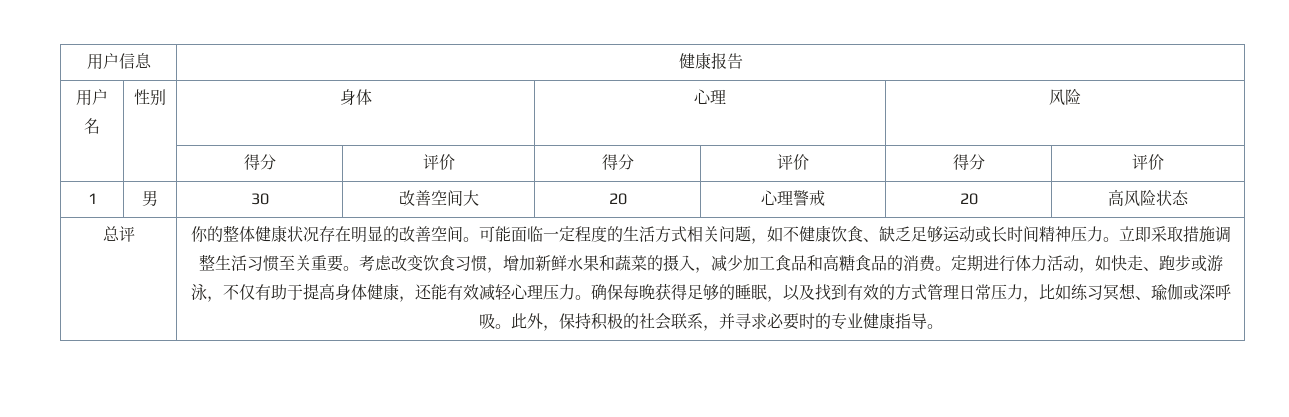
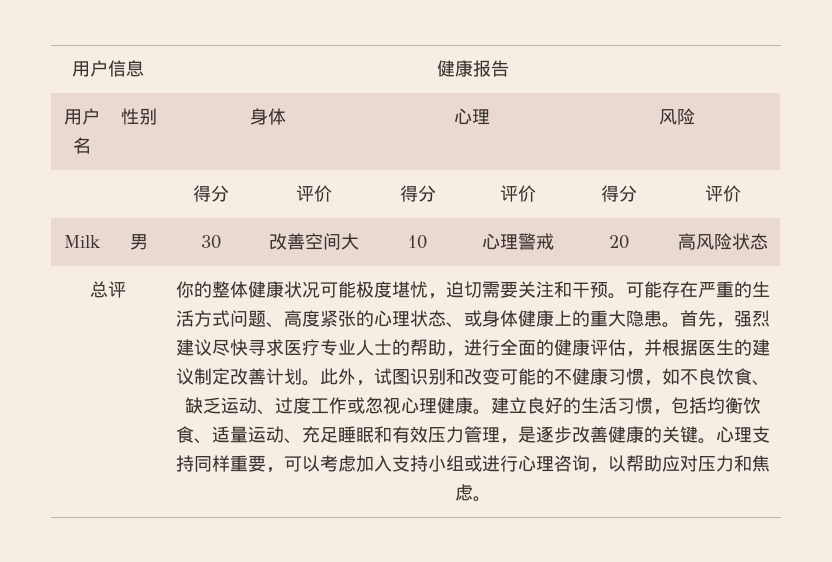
[87,193,97,204] 1 -> [64,235,101,248] Milk
[608,193,627,205] 20 -> [408,235,427,249] 10
[318,225,1231,244] [198,254,1223,273] [190,283,1231,302] [478,312,927,331] 存在明显的改善空间。可能面临一定程度的生活方式相关问题，如不健康饮食、缺乏足够运动或长时间精神压力。立即采取措施调整生活习惯至关重要。考虑改变饮食习惯，增加新鲜水果和蔬菜的摄入，减少加工食品和高糖食品的消费。定期进行体力活动，如快走、跑步或游泳，不仅有助于提高身体健康，还能有效减轻心理压力。确保每晚获得足够的睡眠，以及找到有效的方式管理日常压力，比如练习冥想、瑜伽或深呼吸。此外，保持积极的社会联系，并寻求必要时的专业健康指导 -> [319,281,770,299] [175,310,770,328] [175,339,770,357] [175,368,770,386] [184,397,761,415] [175,426,770,444] [175,455,770,473] [454,484,473,501] 可能极度堪忧，迫切需要关注和干预。可能存在严重的生活方式问题、高度紧张的心理状态、或身体健康上的重大隐患。首先，强烈建议尽快寻求医疗专业人士的帮助，进行全面的健康评估，并根据医生的建议制定改善计划。此外，试图识别和改变可能的不健康习惯，如不良饮食、缺乏运动、过度工作或忽视心理健康。建立良好的生活习惯，包括均衡饮食、适量运动、充足睡眠和有效压力管理，是逐步改善健康的关键。心理支持同样重要，可以考虑加入支持小组或进行心理咨询，以帮助应对压力和焦虑

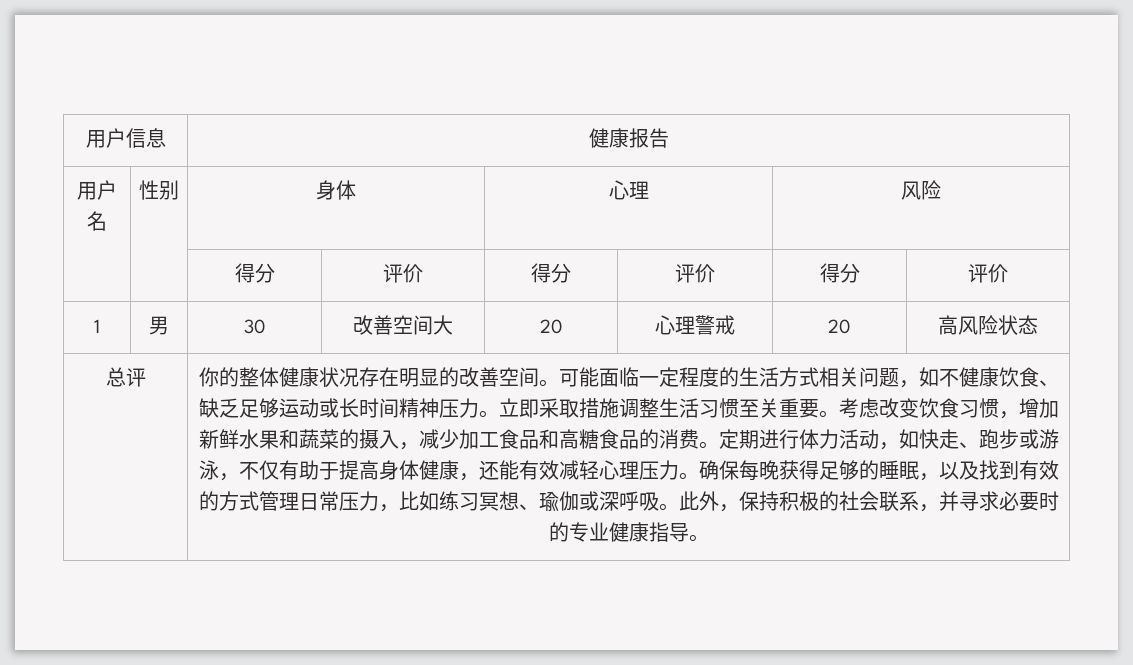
[64,235,101,248] Milk -> [94,319,100,333] 1
[408,235,427,249] 10 -> [539,319,563,334] 20
[319,281,770,299] [175,310,770,328] [175,339,770,357] [175,368,770,386] [184,397,761,415] [175,426,770,444] [175,455,770,473] [454,484,473,501] 可能极度堪忧，迫切需要关注和干预。可能存在严重的生活方式问题、高度紧张的心理状态、或身体健康上的重大隐患。首先，强烈建议尽快寻求医疗专业人士的帮助，进行全面的健康评估，并根据医生的建议制定改善计划。此外，试图识别和改变可能的不健康习惯，如不良饮食、缺乏运动、过度工作或忽视心理健康。建立良好的生活习惯，包括均衡饮食、适量运动、充足睡眠和有效压力管理，是逐步改善健康的关键。心理支持同样重要，可以考虑加入支持小组或进行心理咨询，以帮助应对压力和焦虑 -> [358,367,1059,388] [198,398,1059,419] [198,429,1059,450] [198,460,1059,481] [198,491,1059,512] [548,522,689,542] 存在明显的改善空间。可能面临一定程度的生活方式相关问题，如不健康饮食、缺乏足够运动或长时间精神压力。立即采取措施调整生活习惯至关重要。考虑改变饮食习惯，增加新鲜水果和蔬菜的摄入，减少加工食品和高糖食品的消费。定期进行体力活动，如快走、跑步或游泳，不仅有助于提高身体健康，还能有效减轻心理压力。确保每晚获得足够的睡眠，以及找到有效的方式管理日常压力，比如练习冥想、瑜伽或深呼吸。此外，保持积极的社会联系，并寻求必要时的专业健康指导

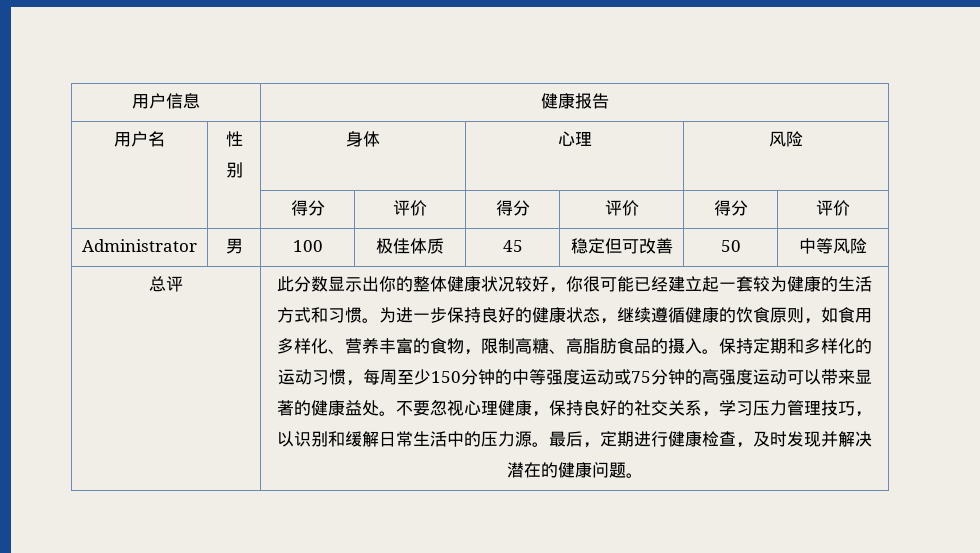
[94,319,100,333] 1 -> [82,239,197,252] Administrator
[243,319,266,334] [353,315,453,335] [539,319,563,334] [655,315,735,335] [828,319,851,334] [938,315,1038,335] 30 | 改善空间大 | 20 | 心理警戒 | 20 | 高风险状态 -> [292,240,323,252] [376,238,444,254] [502,240,523,252] [570,238,673,254] [720,240,741,252] [799,238,867,254] 100 | 极佳体质 | 45 | 稳定但可改善 | 50 | 中等风险
(146, 377) none -> [277,276,379,292] 此分数显示出
[358,367,1059,388] [198,398,1059,419] [198,429,1059,450] [198,460,1059,481] [198,491,1059,512] [548,522,689,542] 存在明显的改善空间。可能面临一定程度的生活方式相关问题，如不健康饮食、缺乏足够运动或长时间精神压力。立即采取措施调整生活习惯至关重要。考虑改变饮食习惯，增加新鲜水果和蔬菜的摄入，减少加工食品和高糖食品的消费。定期进行体力活动，如快走、跑步或游泳，不仅有助于提高身体健康，还能有效减轻心理压力。确保每晚获得足够的睡眠，以及找到有效的方式管理日常压力，比如练习冥想、瑜伽或深呼吸。此外，保持积极的社会联系，并寻求必要时的专业健康指导 -> [515,276,872,293] [277,307,872,324] [277,338,872,355] [277,369,872,386] [277,399,872,417] [277,431,872,448] [506,462,626,478] 较好，你很可能已经建立起一套较为健康的生活方式和习惯。为进一步保持良好的健康状态，继续遵循健康的饮食原则，如食用多样化、营养丰富的食物，限制高糖、高脂肪食品的摄入。保持定期和多样化的运动习惯，每周至少150分钟的中等强度运动或75分钟的高强度运动可以带来显著的健康益处。不要忽视心理健康，保持良好的社交关系，学习压力管理技巧，以识别和缓解日常生活中的压力源。最后，定期进行健康检查，及时发现并解决潜在的健康问题

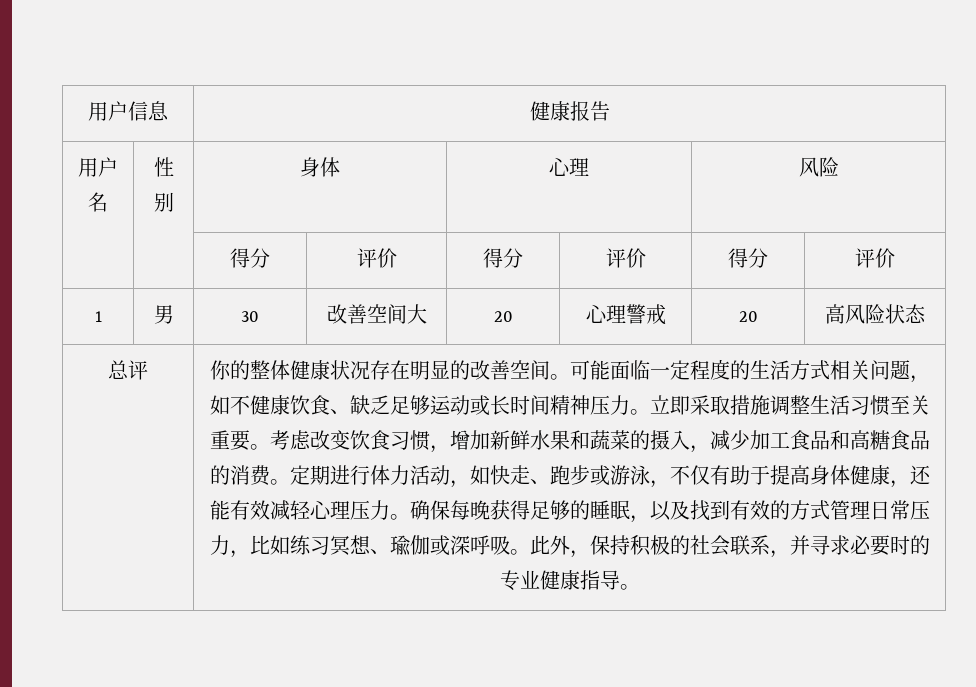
[82,239,197,252] Administrator -> [94,311,102,322] 1
[292,240,323,252] [376,238,444,254] [502,240,523,252] [570,238,673,254] [720,240,741,252] [799,238,867,254] 100 | 极佳体质 | 45 | 稳定但可改善 | 50 | 中等风险 -> [241,311,259,322] [326,304,427,324] [493,311,513,322] [585,304,666,325] [738,311,758,322] [825,304,926,324] 30 | 改善空间大 | 20 | 心理警戒 | 20 | 高风险状态
[277,276,379,292] 此分数显示出 -> (148, 370) none
[515,276,872,293] [277,307,872,324] [277,338,872,355] [277,369,872,386] [277,399,872,417] [277,431,872,448] [506,462,626,478] 较好，你很可能已经建立起一套较为健康的生活方式和习惯。为进一步保持良好的健康状态，继续遵循健康的饮食原则，如食用多样化、营养丰富的食物，限制高糖、高脂肪食品的摄入。保持定期和多样化的运动习惯，每周至少150分钟的中等强度运动或75分钟的高强度运动可以带来显著的健康益处。不要忽视心理健康，保持良好的社交关系，学习压力管理技巧，以识别和缓解日常生活中的压力源。最后，定期进行健康检查，及时发现并解决潜在的健康问题 -> [369,359,930,383] [209,395,930,416] [209,430,930,453] [209,465,931,488] [209,500,930,523] [209,535,930,558] [499,570,620,591] 存在明显的改善空间。可能面临一定程度的生活方式相关问题，如不健康饮食、缺乏足够运动或长时间精神压力。立即采取措施调整生活习惯至关重要。考虑改变饮食习惯，增加新鲜水果和蔬菜的摄入，减少加工食品和高糖食品的消费。定期进行体力活动，如快走、跑步或游泳，不仅有助于提高身体健康，还能有效减轻心理压力。确保每晚获得足够的睡眠，以及找到有效的方式管理日常压力，比如练习冥想、瑜伽或深呼吸。此外，保持积极的社会联系，并寻求必要时的专业健康指导

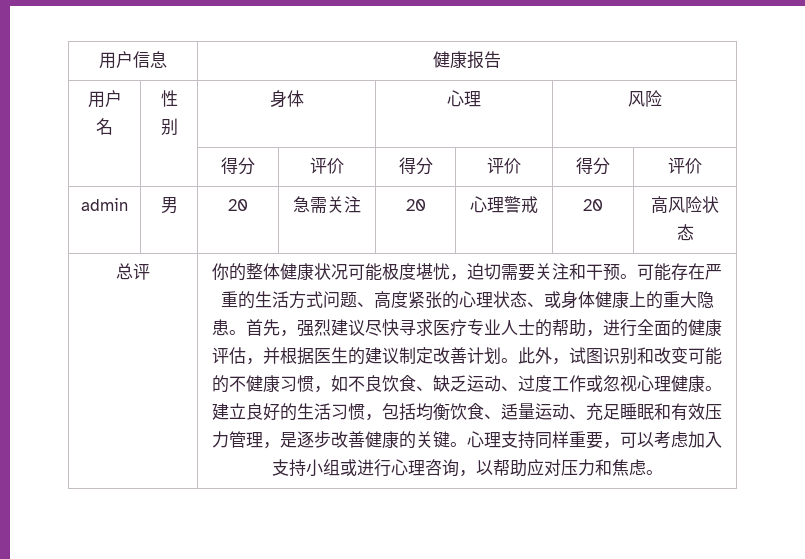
[94,311,102,322] 1 -> [81,198,128,211] admin
[241,311,259,322] [326,304,427,324] 30 | 改善空间大 -> [228,199,248,211] [293,196,361,213] 20 | 急需关注
[369,359,930,383] [209,395,930,416] [209,430,930,453] [209,465,931,488] [209,500,930,523] [209,535,930,558] [499,570,620,591] 存在明显的改善空间。可能面临一定程度的生活方式相关问题，如不健康饮食、缺乏足够运动或长时间精神压力。立即采取措施调整生活习惯至关重要。考虑改变饮食习惯，增加新鲜水果和蔬菜的摄入，减少加工食品和高糖食品的消费。定期进行体力活动，如快走、跑步或游泳，不仅有助于提高身体健康，还能有效减轻心理压力。确保每晚获得足够的睡眠，以及找到有效的方式管理日常压力，比如练习冥想、瑜伽或深呼吸。此外，保持积极的社会联系，并寻求必要时的专业健康指导 -> [348,263,722,281] [220,291,714,309] [212,319,722,337] [212,347,722,365] [212,375,722,393] [212,403,722,421] [212,431,722,449] [271,459,646,477] 可能极度堪忧，迫切需要关注和干预。可能存在严重的生活方式问题、高度紧张的心理状态、或身体健康上的重大隐患。首先，强烈建议尽快寻求医疗专业人士的帮助，进行全面的健康评估，并根据医生的建议制定改善计划。此外，试图识别和改变可能的不健康习惯，如不良饮食、缺乏运动、过度工作或忽视心理健康。建立良好的生活习惯，包括均衡饮食、适量运动、充足睡眠和有效压力管理，是逐步改善健康的关键。心理支持同样重要，可以考虑加入支持小组或进行心理咨询，以帮助应对压力和焦虑

